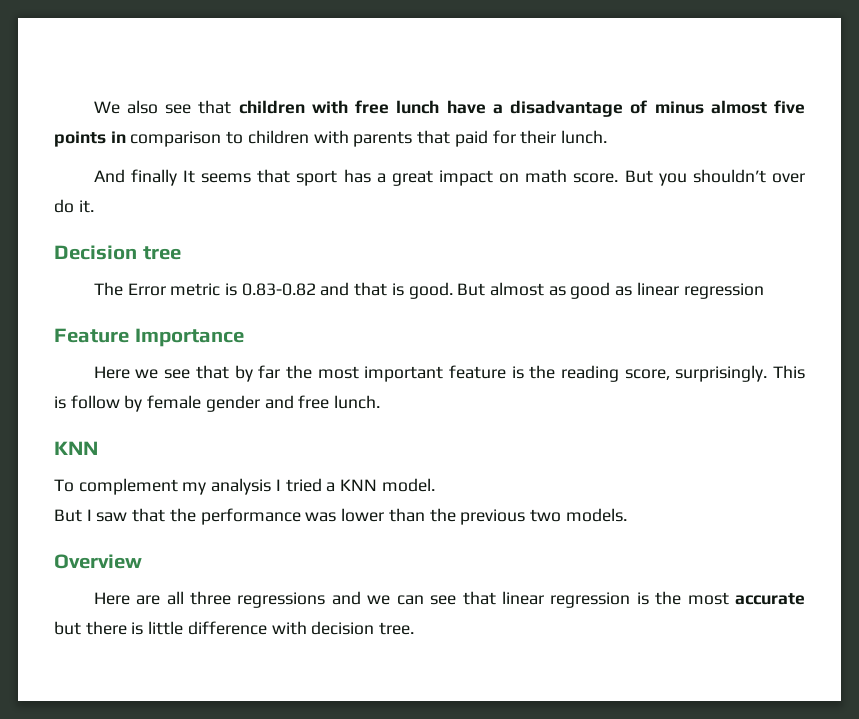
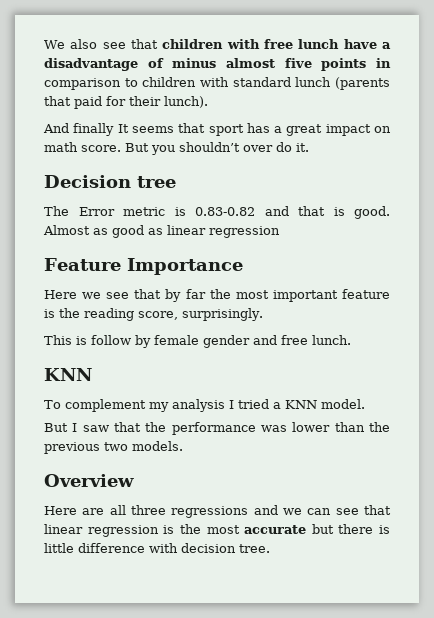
[353,131,413,147] parents -> [232,77,390,90] standard lunch (parents
[560,130,607,144] lunch. -> [164,96,208,108] lunch).
[457,282,545,296] But almost -> [43,225,90,235] Almost
(768, 373) none -> (263, 314) //

